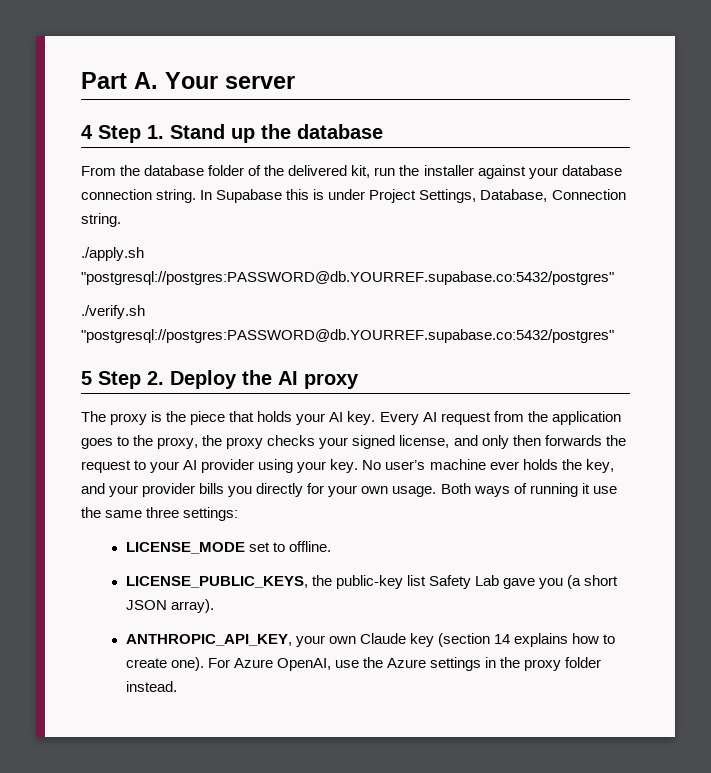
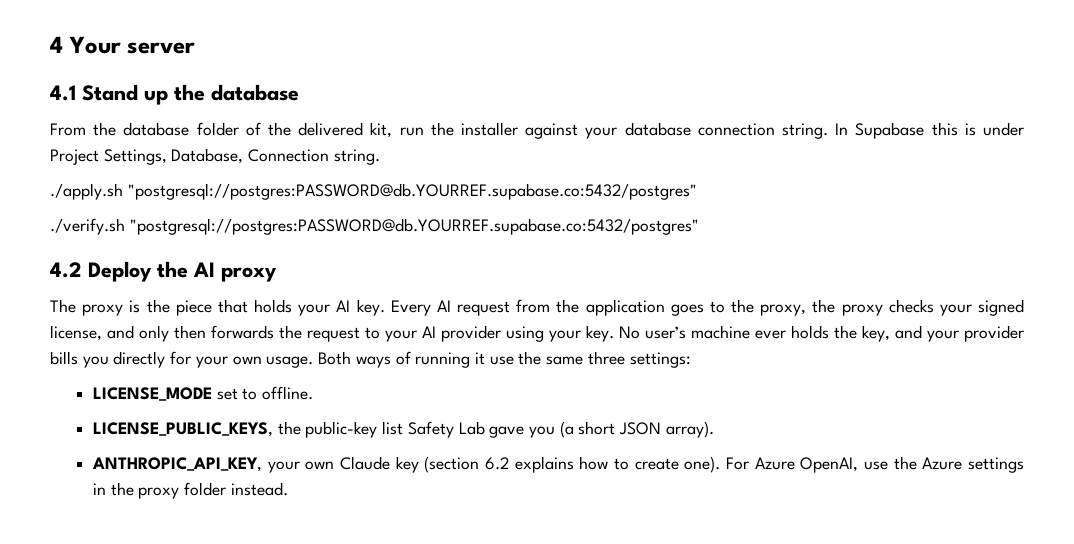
[81,72,158,89] Part A. -> [50,36,63,53] 4
[81,125,164,143] 4 Step 1. -> [50,85,76,101] 4.1
[81,371,164,389] 5 Step 2. -> [50,262,82,278] 4.2
[494,634,511,644] 14 -> [484,457,509,470] 6.2

